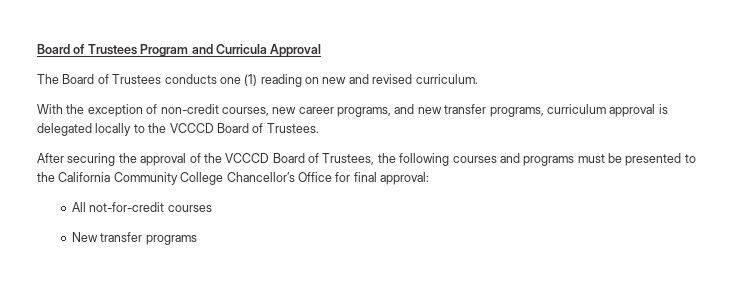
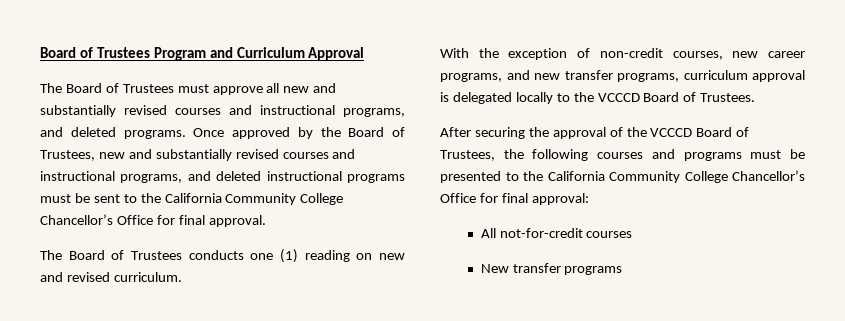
[215,44,267,54] Curricula -> [236,47,305,58] Curriculum
(322, 50) none -> [40,83,337,95] [40,105,405,117] [40,127,405,139] [40,149,356,161] [40,171,405,183] [40,193,344,205] [40,214,266,227] // The Board of Trustees must approve all new and substantially revised courses and instructional programs, and deleted programs. Once approved by the Board of Trustees, new and substantially revised courses and instructional programs, and deleted instructional programs must be sent to the California Community College Chancellor’s Office for final approval.

